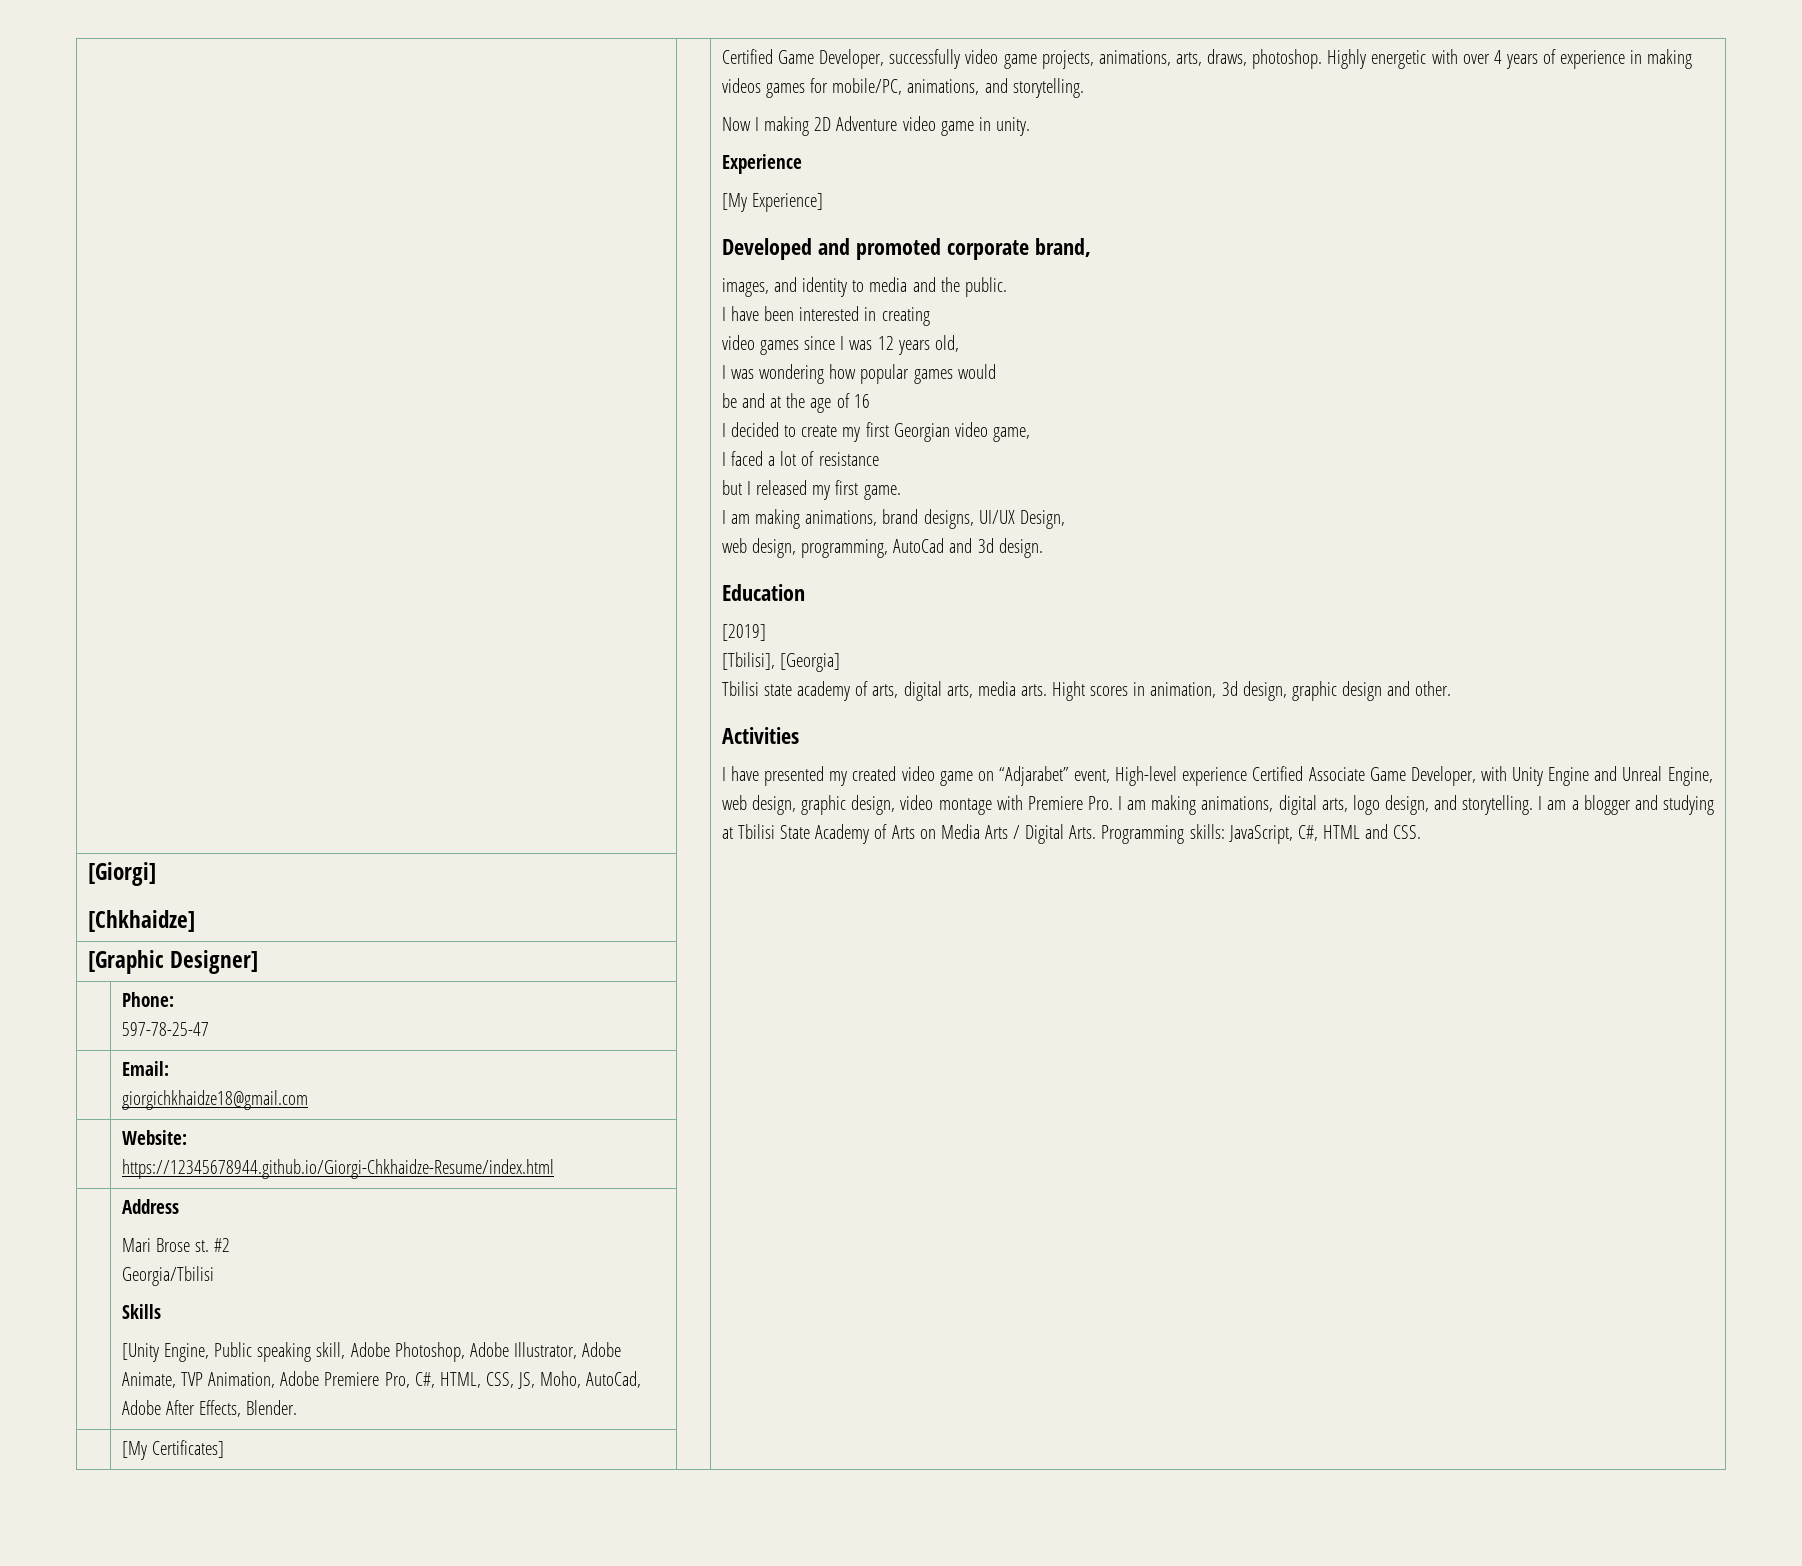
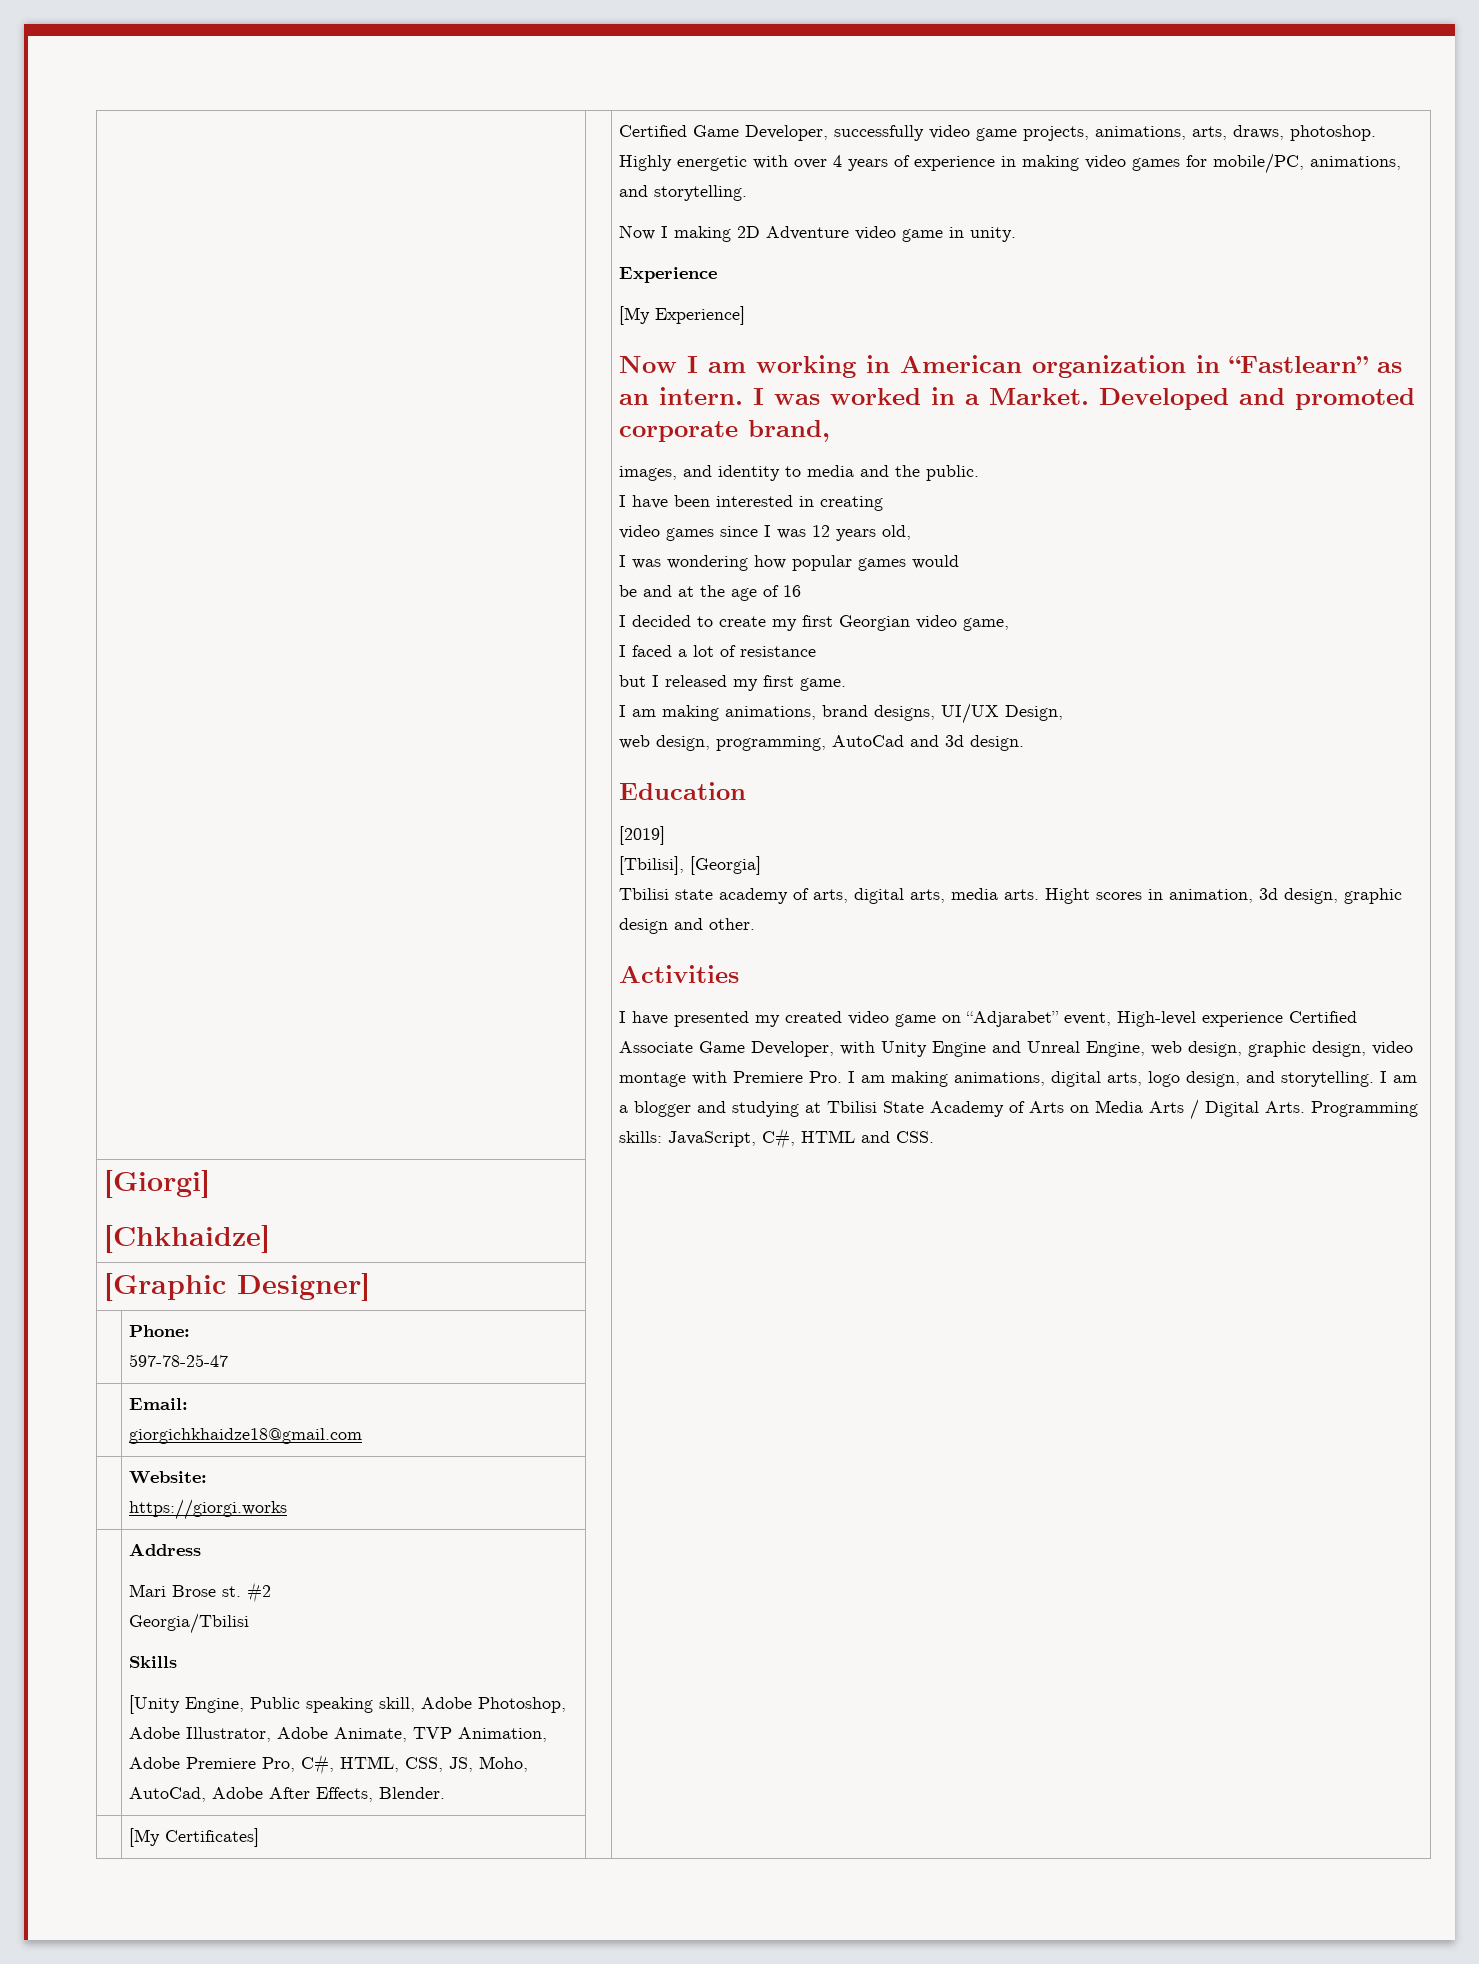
[721,78,761,93] videos -> [1085,155,1127,169] video
(824, 202) none -> [619,355,1403,378] [619,387,1090,405] Now I am working in American organization in “Fastlearn” as an intern. I was worked in a Market.
[121,1159,554,1179] https://12345678944.github.io/Giorgi-Chkhaidze-Resume/index.html -> [129,1499,288,1520] https://giorgi.works

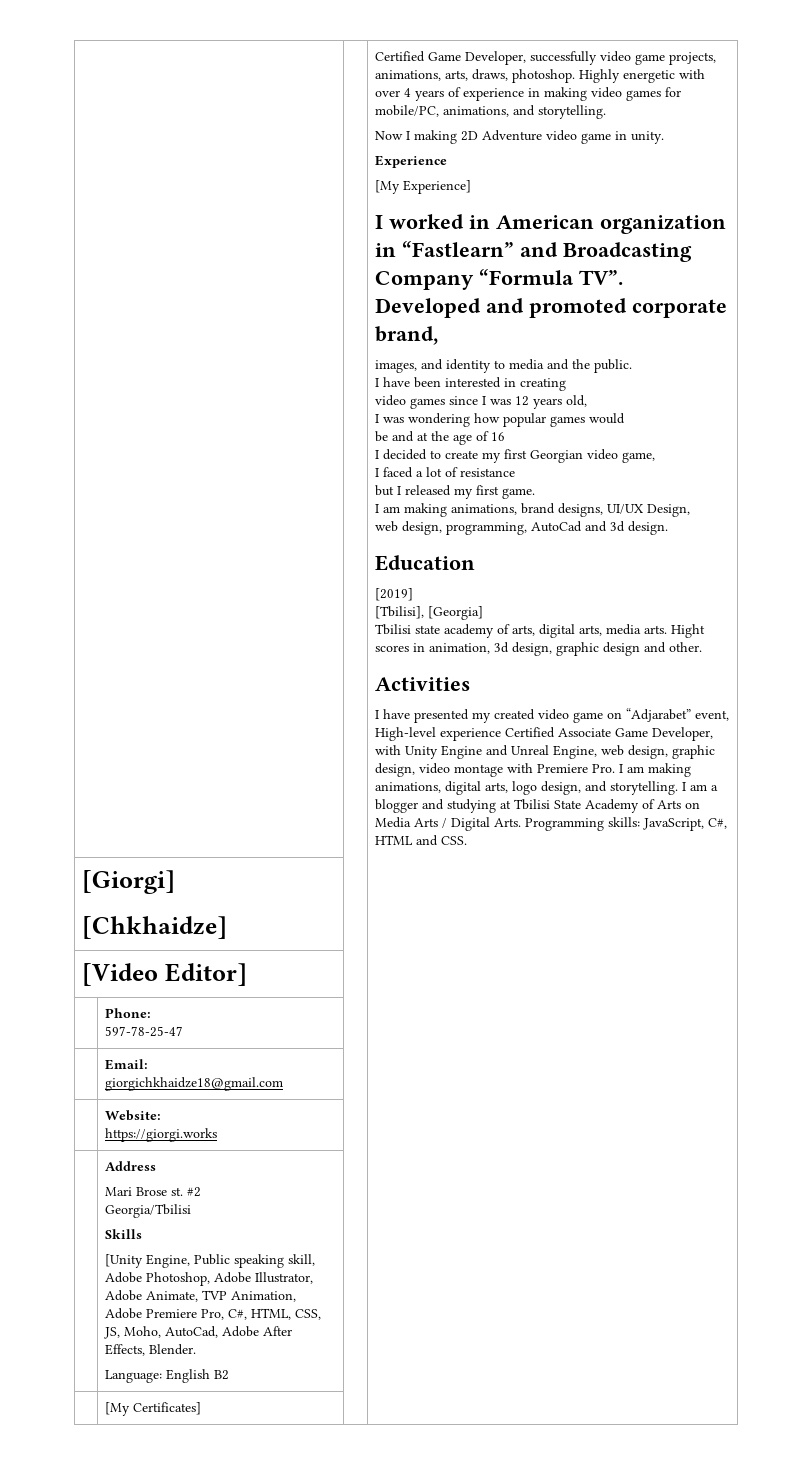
[619,355,857,378] Now I am working -> [375,214,465,229] I worked
[1377,362,1403,373] [619,387,1090,405] as an intern. I was worked in a Market. -> [520,242,693,262] [375,269,624,290] and Broadcasting Company “Formula TV”.
[104,1273,371,1301] [Graphic Designer] -> [82,963,248,986] [Video Editor]
(446, 1793) none -> [105,1369,230,1383] // Language: English B2

